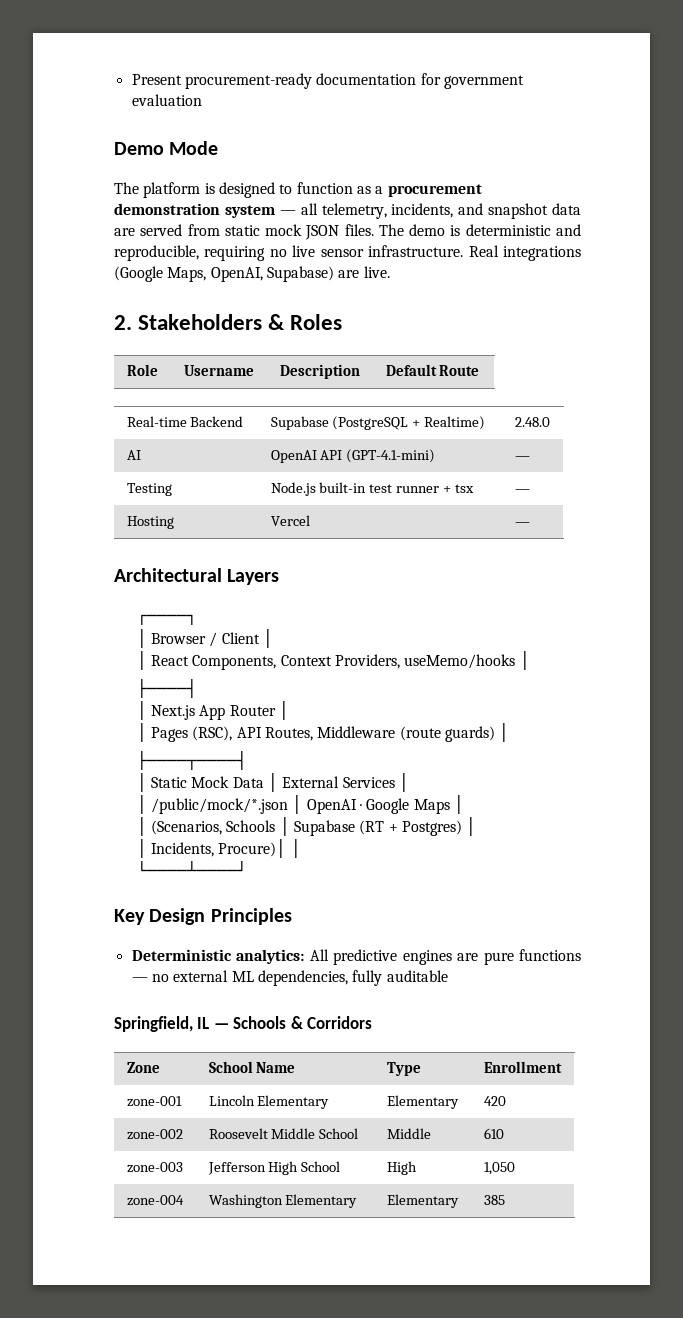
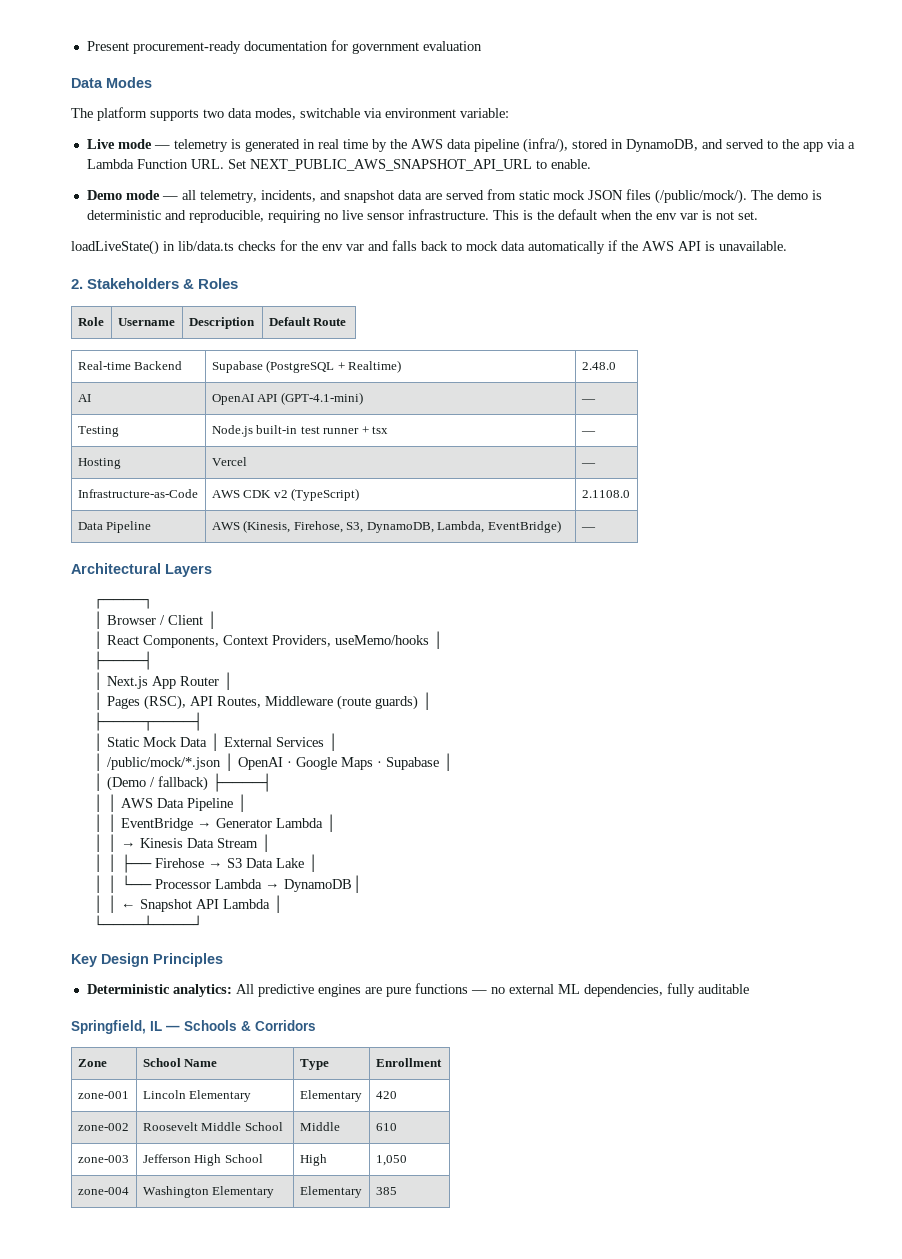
[114,141,219,155] Demo Mode -> [71,77,152,88] Data Modes
[204,182,482,198] [114,203,275,218] is designed to function as a procurement demonstration system -> [150,108,509,121] [86,138,855,153] [86,159,591,171] [86,190,160,200] supports two data modes, switchable via environment variable: // Live mode — telemetry is generated in real time by the AWS data pipeline (infra/), stored in DynamoDB, and served to the app via a Lambda Function URL. Set NEXT_PUBLIC_AWS_SNAPSHOT_API_URL to enable. // Demo mode
[344,224,374,236] files. -> [625,189,747,204] files (/public/mock/).
[468,245,581,261] [114,266,390,282] Real integrations (Google Maps, OpenAI, Supabase) are live. -> [492,209,758,220] [71,240,787,255] This is the default when the env var is not set. // loadLiveState() in lib/data.ts checks for the env var and falls back to mock data automatically if the AWS API is unavailable.
(530, 524) none -> [77,489,198,498] [211,488,360,501] [581,490,630,498] [77,521,152,533] [211,520,561,533] [580,527,596,530] // Infrastructure-as-Code | AWS CDK v2 (TypeScript) | 2.1108.0 // Data Pipeline | AWS (Kinesis, Firehose, S3, DynamoDB, Lambda, EventBridge) | —
[453,794,464,814] [136,816,477,836] [136,838,287,858] │ // │ (Scenarios, Schools │ Supabase (RT + Postgres) │ // │ Incidents, Procure)│ -> [376,753,453,771] [92,773,272,792] [92,794,247,812] [92,814,336,832] [92,834,271,852] [92,854,318,873] [92,875,362,893] [92,895,270,913] · Supabase │ // │ (Demo / fallback) ├────┤ // │ │ AWS Data Pipeline │ // │ │ EventBridge → Generator Lambda │ // │ │ → Kinesis Data Stream │ // │ │ ├── Firehose → S3 Data Lake │ // │ │ └── Processor Lambda → DynamoDB│ // │ │ ← Snapshot API Lambda

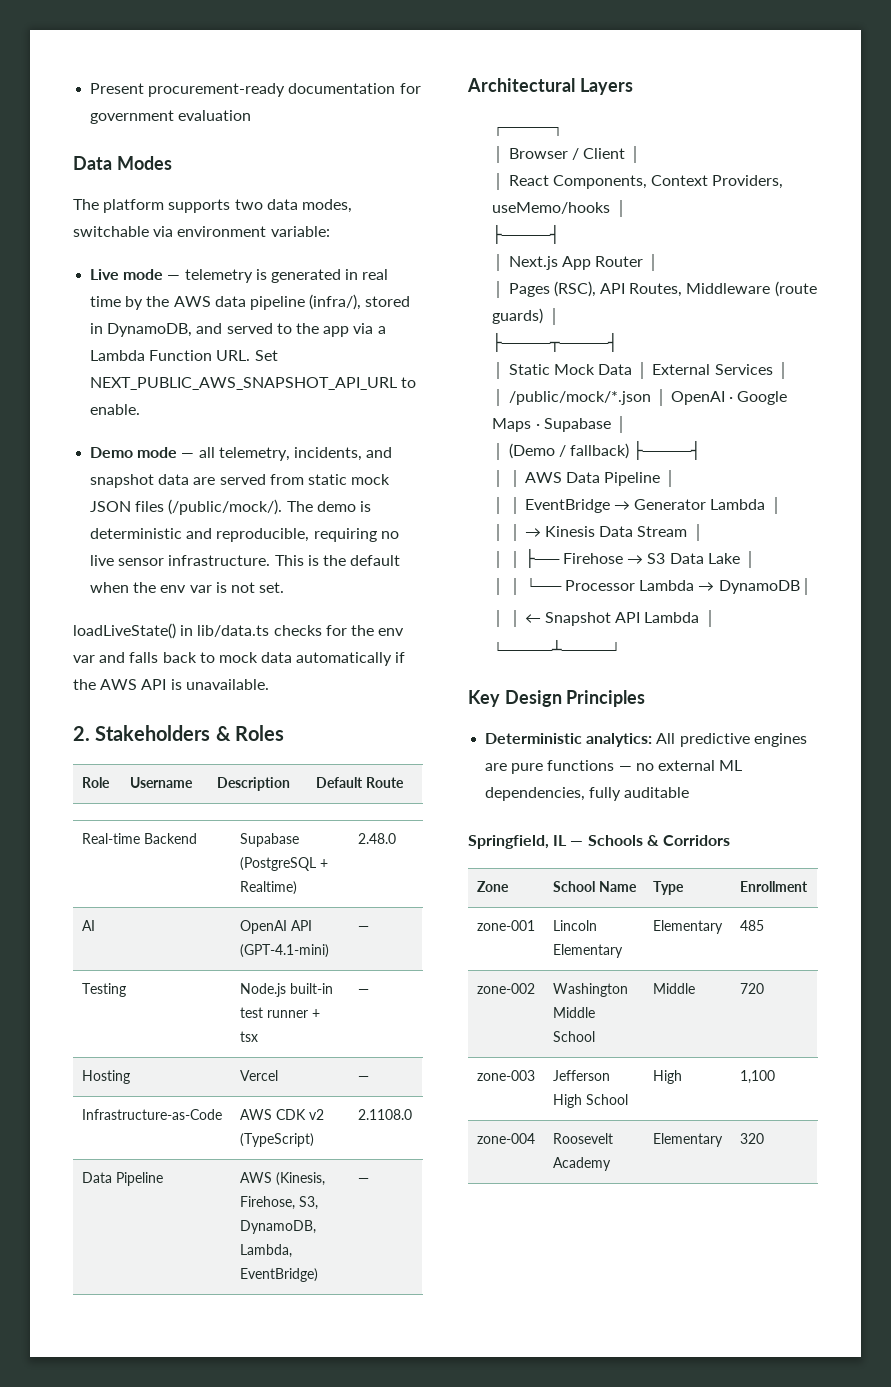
[375,1091,397,1099] 420 -> [739,920,764,931] 485
[142,1122,198,1131] Roosevelt -> [552,983,628,997] Washington
[375,1123,397,1131] 610 -> [739,983,764,994] 720
[375,1155,407,1166] 1,050 -> [739,1070,775,1084] 1,100
[142,1186,275,1198] [299,1186,362,1198] [375,1187,397,1195] Washington Elementary | Elementary | 385 -> [552,1133,613,1144] [552,1157,611,1171] [652,1133,723,1147] [739,1133,764,1144] Roosevelt Academy | Elementary | 320

